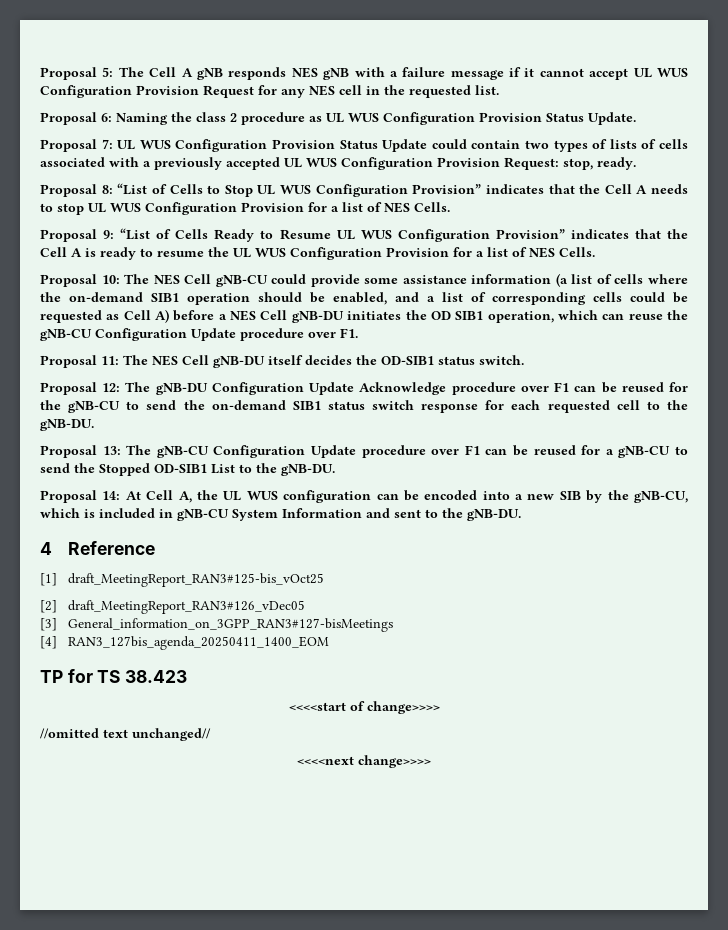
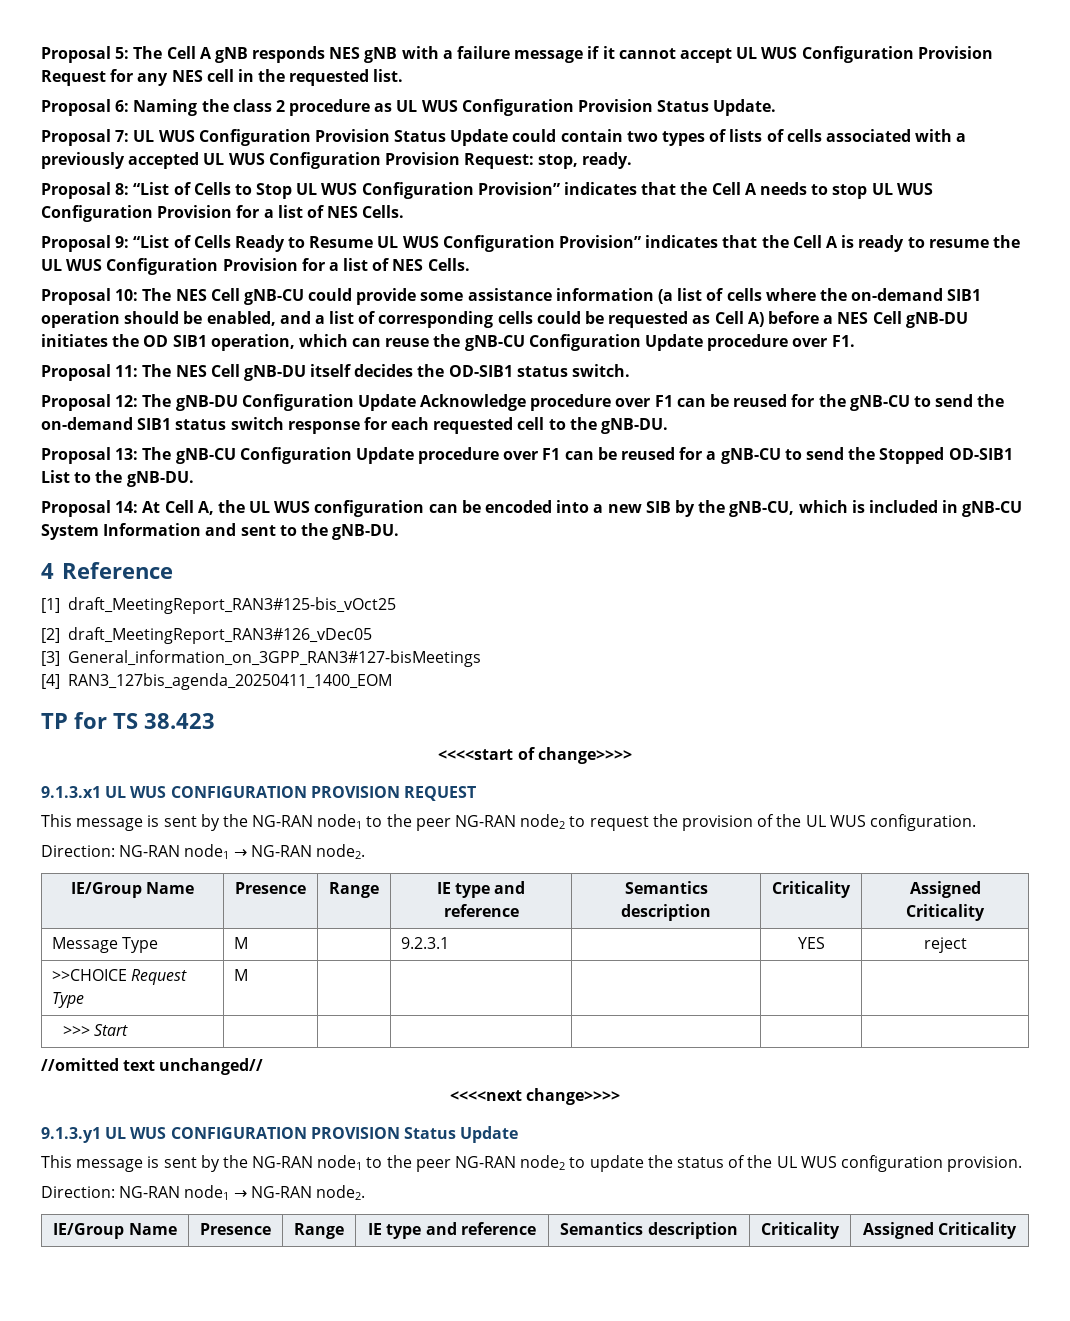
(440, 707) none -> [41,786,476,801] [41,814,976,831] [41,844,365,859] [70,882,195,898] [235,882,306,894] [329,882,379,898] [436,881,526,898] [443,904,519,917] [624,881,708,894] [621,904,711,921] [772,881,851,898] [909,881,981,898] [906,904,985,921] [51,937,159,953] [233,937,248,949] [400,937,449,949] [797,937,825,949] [923,937,967,953] [51,969,188,985] [51,992,84,1008] [233,969,248,981] [62,1024,128,1036] // 9.1.3.x1 UL WUS CONFIGURATION PROVISION REQUEST // This message is sent by the NG-RAN node1 to the peer NG-RAN node2 to request the provision of the UL WUS configuration. // Direction: NG-RAN node1 → NG-RAN node2. // IE/Group Name | Presence | Range | IE type and reference | Semantics description | Criticality | Assigned Criticality // Message Type | M | | 9.2.3.1 | | YES | reject // >>CHOICE Request Type | M | | | | | // >>> Start | | | | | |
(431, 761) none -> [41,1126,519,1143] [41,1155,1023,1172] [41,1185,365,1200] [53,1223,177,1239] [200,1223,271,1235] [294,1223,344,1239] [368,1222,536,1239] [560,1222,738,1239] [761,1222,840,1239] [862,1222,1018,1239] // 9.1.3.y1 UL WUS CONFIGURATION PROVISION Status Update // This message is sent by the NG-RAN node1 to the peer NG-RAN node2 to update the status of the UL WUS configuration provision. // Direction: NG-RAN node1 → NG-RAN node2. // IE/Group Name | Presence | Range | IE type and reference | Semantics description | Criticality | Assigned Criticality

